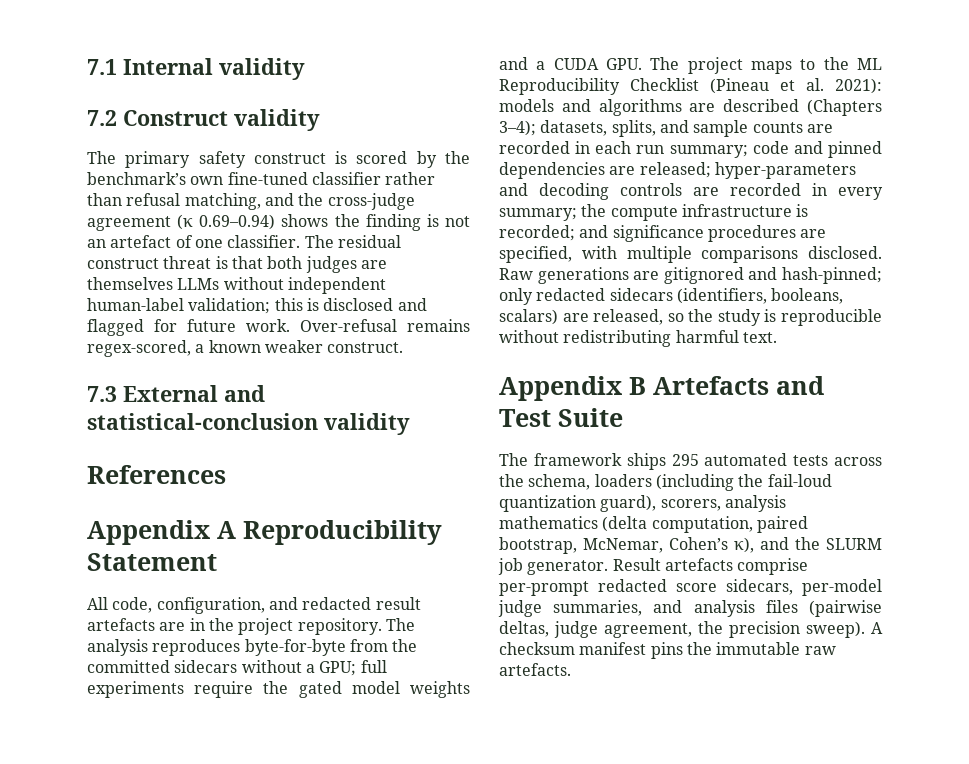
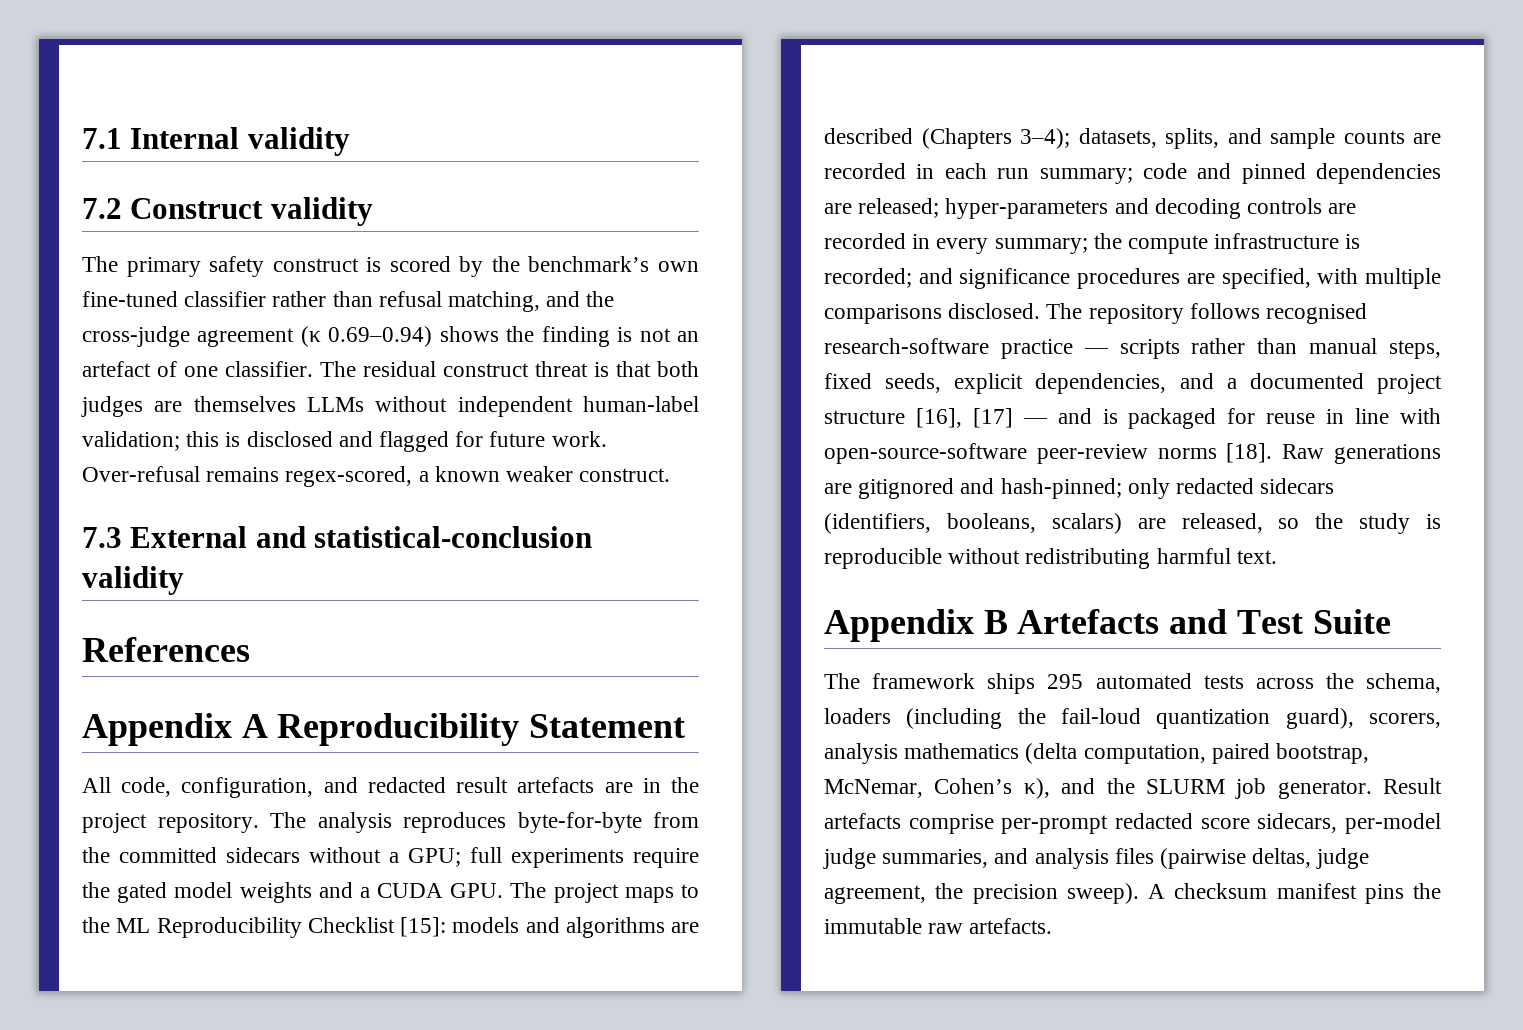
[710,78,882,94] (Pineau et al. 2021): -> [400,917,446,937] [15]:
(882, 252) none -> [1046,303,1368,324] [824,338,1441,359] [824,373,1442,394] [824,408,1441,429] [824,443,1273,464] The repository follows recognised research-software practice — scripts rather than manual steps, fixed seeds, explicit dependencies, and a documented project structure [16], [17] — and is packaged for reuse in line with open-source-software peer-review norms [18].

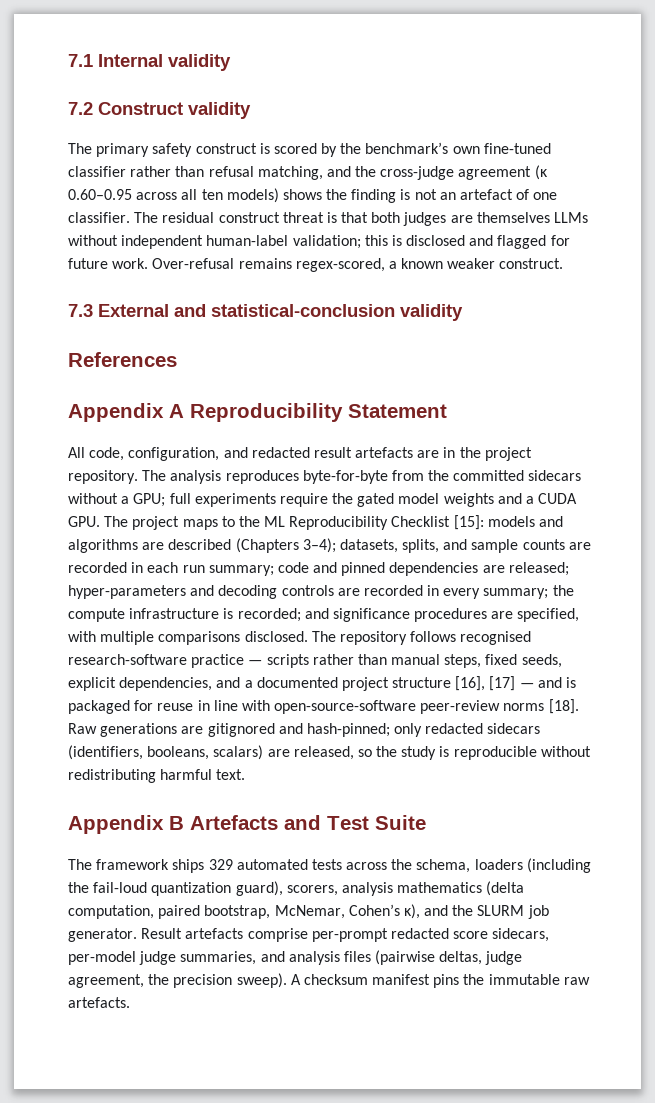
[328,326,433,347] 0.69–0.94) -> [68,188,279,203] 0.60–0.95 across all ten models)
[1047,674,1084,689] 295 -> [208,859,233,870] 329

